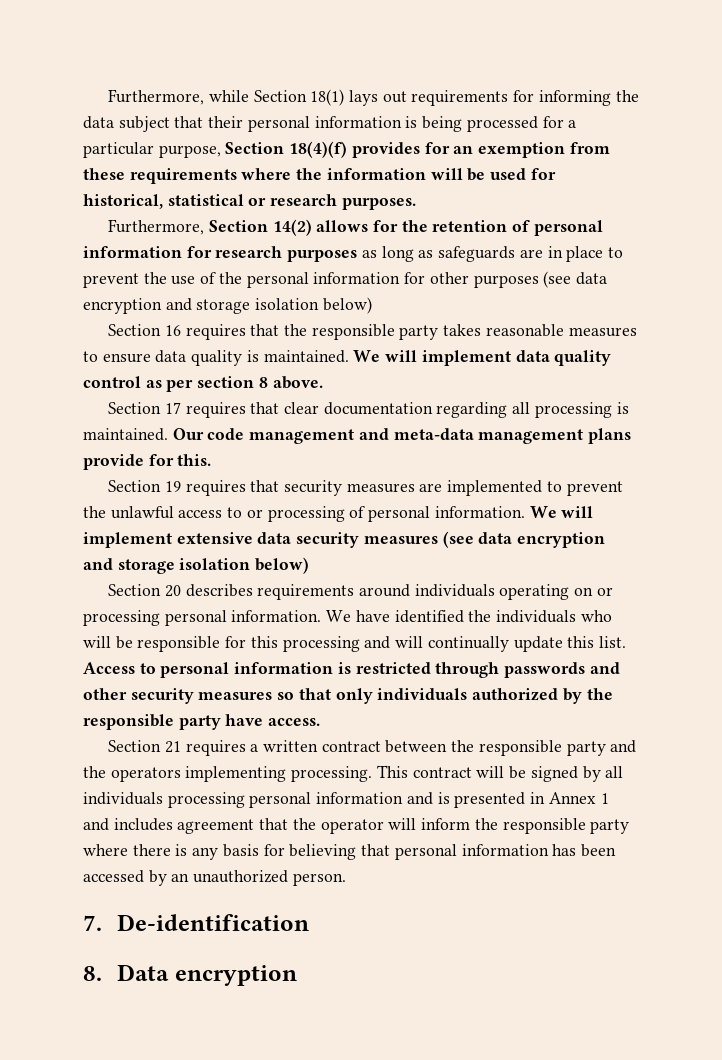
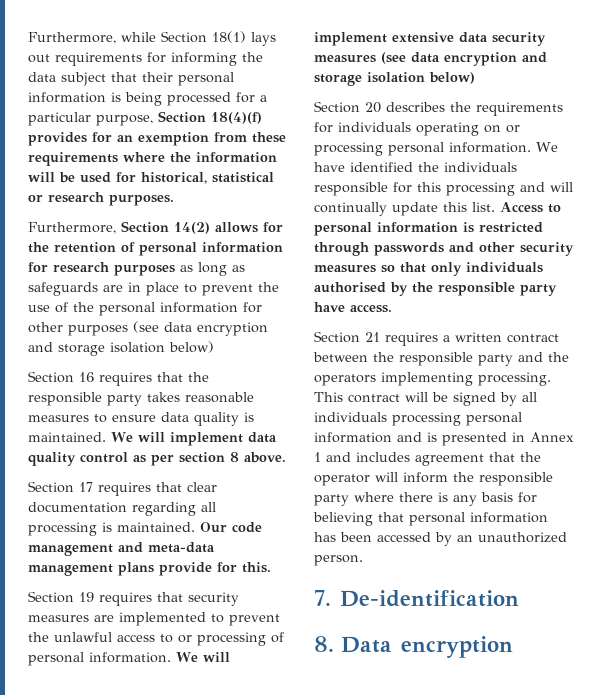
[257,584,410,600] requirements around -> [450,102,563,116] [314,122,333,133] the requirements for
[580,610,612,622] [83,636,133,649] who will be -> (517, 167) none
[472,688,559,701] authorized -> [314,282,386,293] authorised

